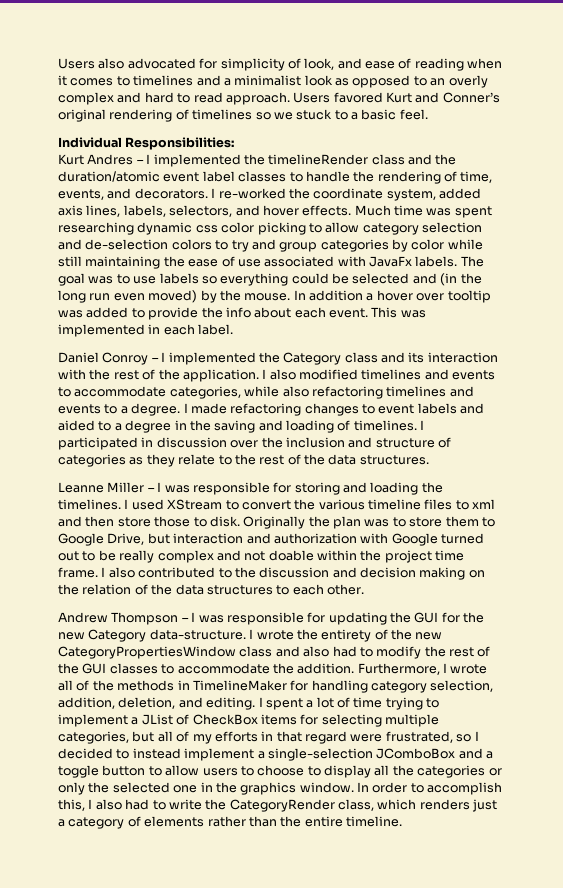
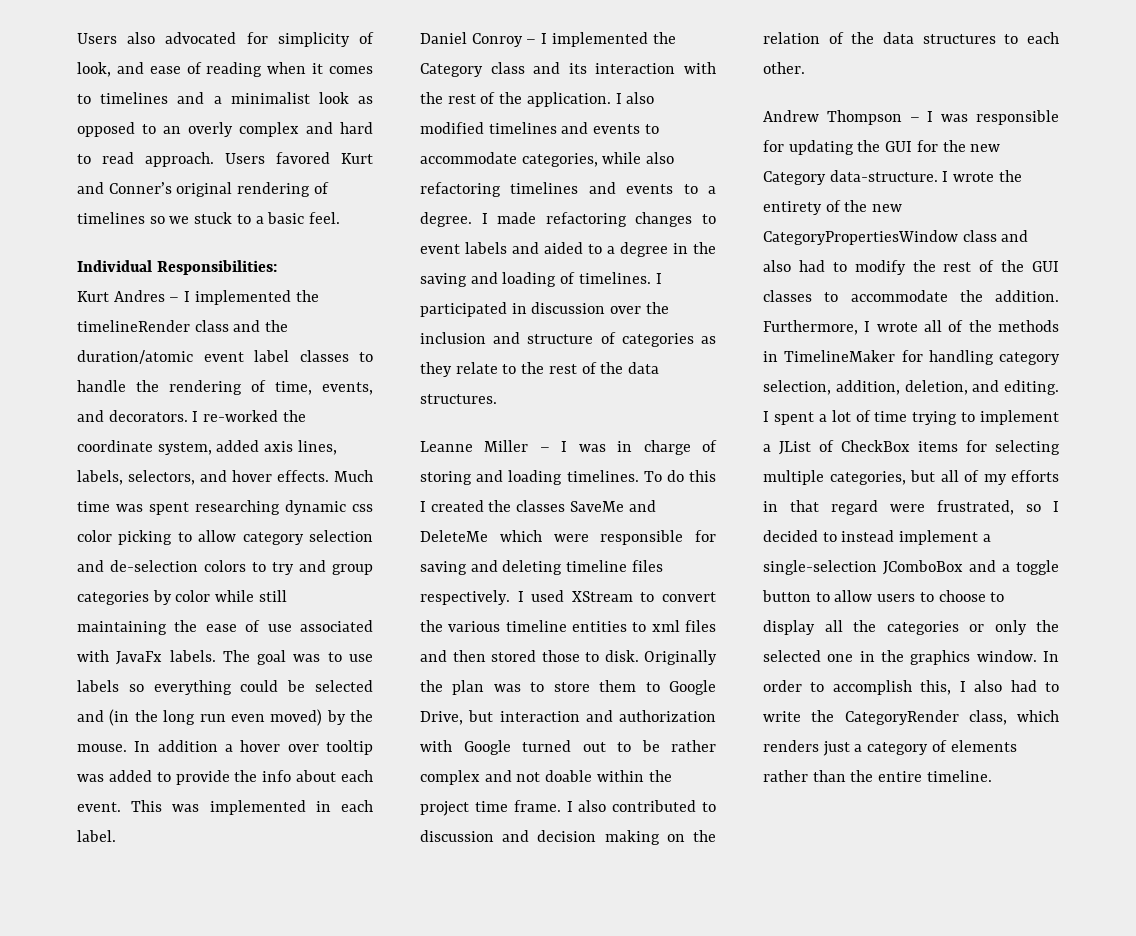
[192,482,443,495] [58,499,121,510] responsible for storing and loading the timelines. -> [617,440,717,455] [420,470,716,485] [420,500,656,512] [420,530,716,545] [420,560,663,575] [420,590,510,605] in charge of storing and loading timelines. To do this I created the classes SaveMe and DeleteMe which were responsible for saving and deleting timeline files respectively.
[424,499,453,510] files -> [572,621,627,632] entities
(496, 504) none -> [685,620,716,632] files
[117,517,151,527] store -> [491,650,536,662] stored
[119,550,155,563] really -> [671,740,716,752] rather
[234,567,256,578] the -> (716, 807) none

